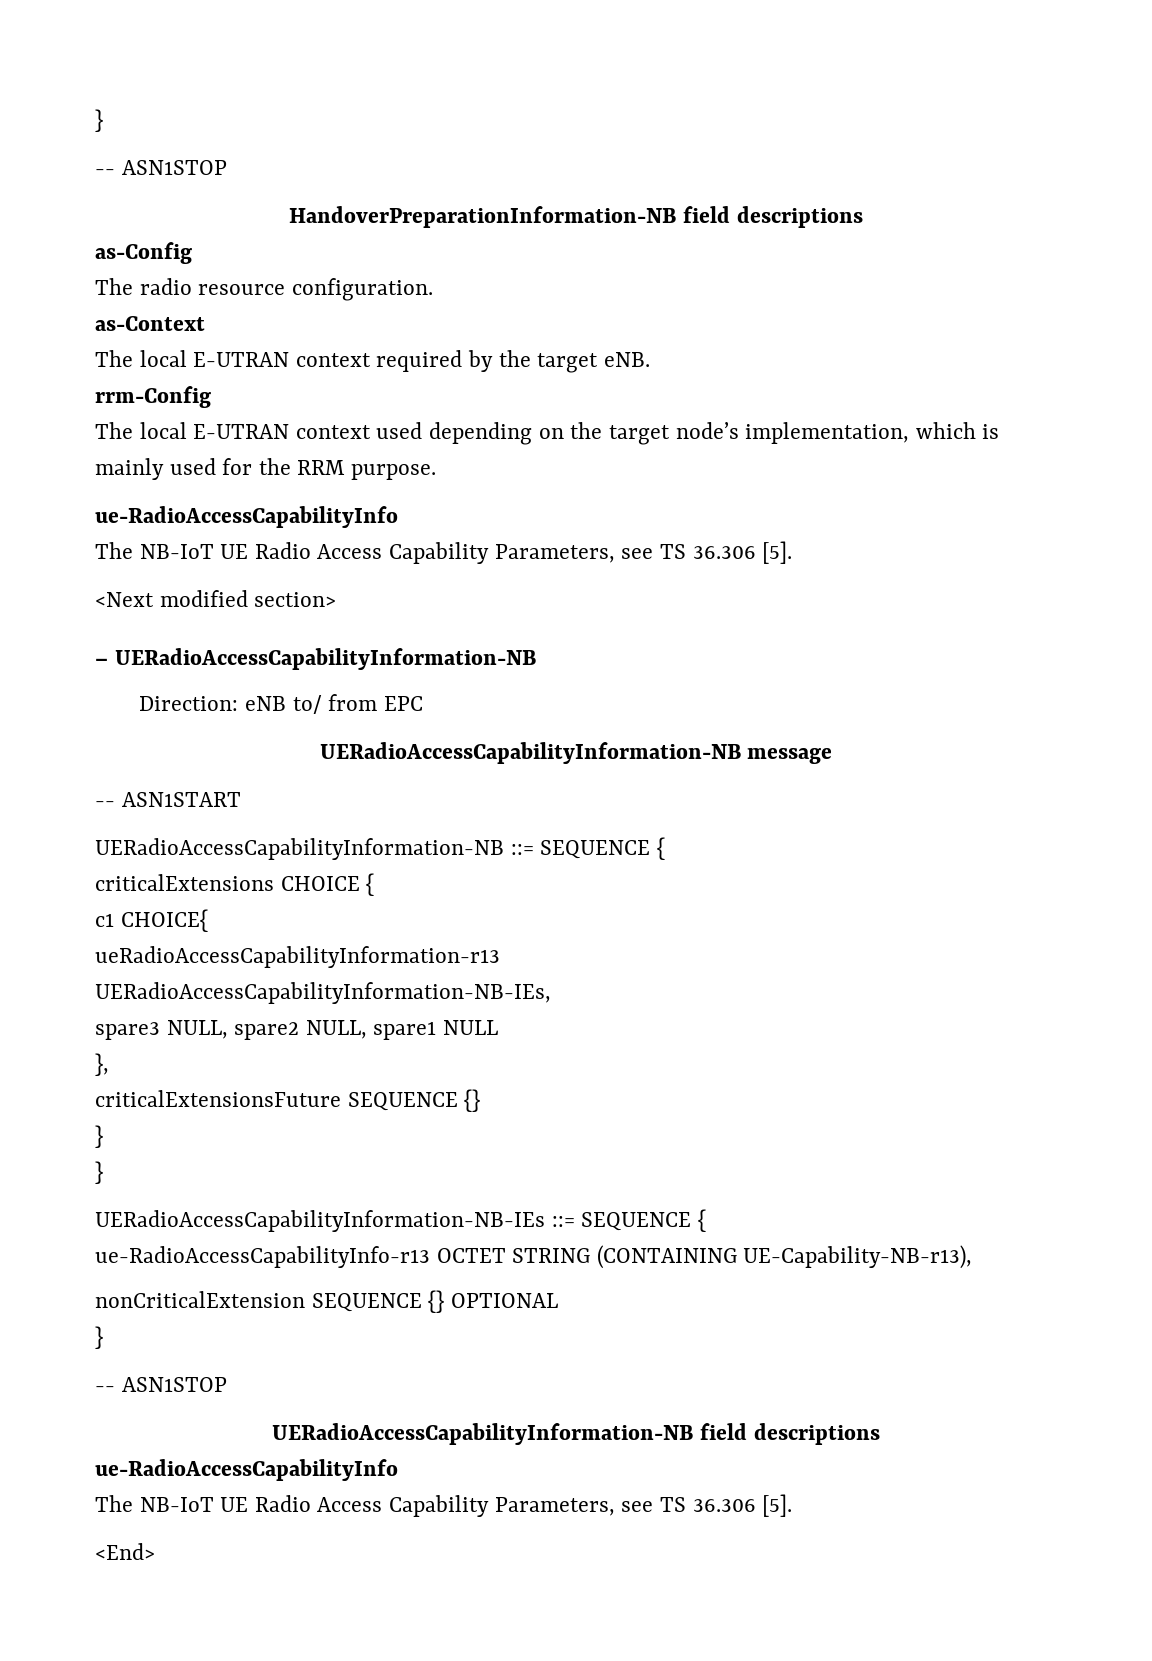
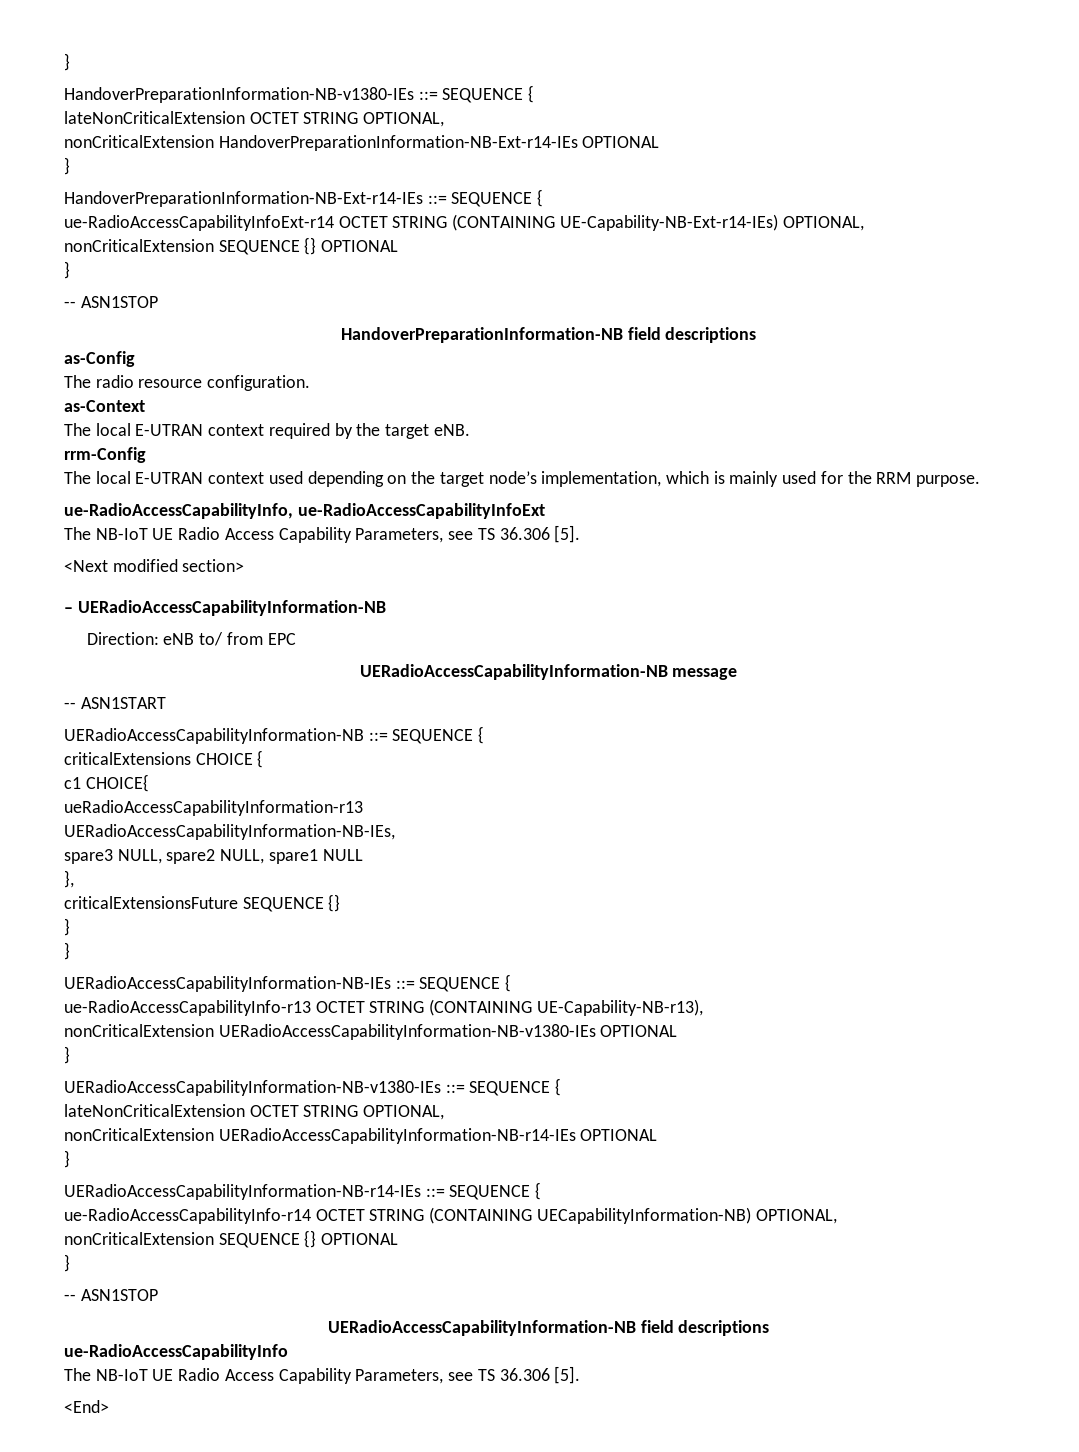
[95,109,103,132] } -> [64,53,70,71] [64,85,535,103] [64,111,445,127] [64,135,660,151] [64,157,70,175] [64,189,544,207] [64,214,864,231] [64,237,399,255] [64,261,70,279] } // HandoverPreparationInformation-NB-v1380-IEs ::= SEQUENCE { // lateNonCriticalExtension OCTET STRING OPTIONAL, // nonCriticalExtension HandoverPreparationInformation-NB-Ext-r14-IEs OPTIONAL // } // HandoverPreparationInformation-NB-Ext-r14-IEs ::= SEQUENCE { // ue-RadioAccessCapabilityInfoExt-r14 OCTET STRING (CONTAINING UE-Capability-NB-Ext-r14-IEs) OPTIONAL, // nonCriticalExtension SEQUENCE {} OPTIONAL // }
[95,506,398,528] ue-RadioAccessCapabilityInfo -> [64,503,545,519] ue-RadioAccessCapabilityInfo, ue-RadioAccessCapabilityInfoExt
(973, 1257) none -> [64,1024,678,1040] [64,1046,70,1064] [64,1078,562,1096] [64,1104,445,1120] [64,1128,658,1144] [64,1150,70,1168] [64,1182,542,1200] [64,1207,837,1224] // nonCriticalExtension UERadioAccessCapabilityInformation-NB-v1380-IEs OPTIONAL // } // UERadioAccessCapabilityInformation-NB-v1380-IEs ::= SEQUENCE { // lateNonCriticalExtension OCTET STRING OPTIONAL, // nonCriticalExtension UERadioAccessCapabilityInformation-NB-r14-IEs OPTIONAL // } // UERadioAccessCapabilityInformation-NB-r14-IEs ::= SEQUENCE { // ue-RadioAccessCapabilityInfo-r14 OCTET STRING (CONTAINING UECapabilityInformation-NB) OPTIONAL,

